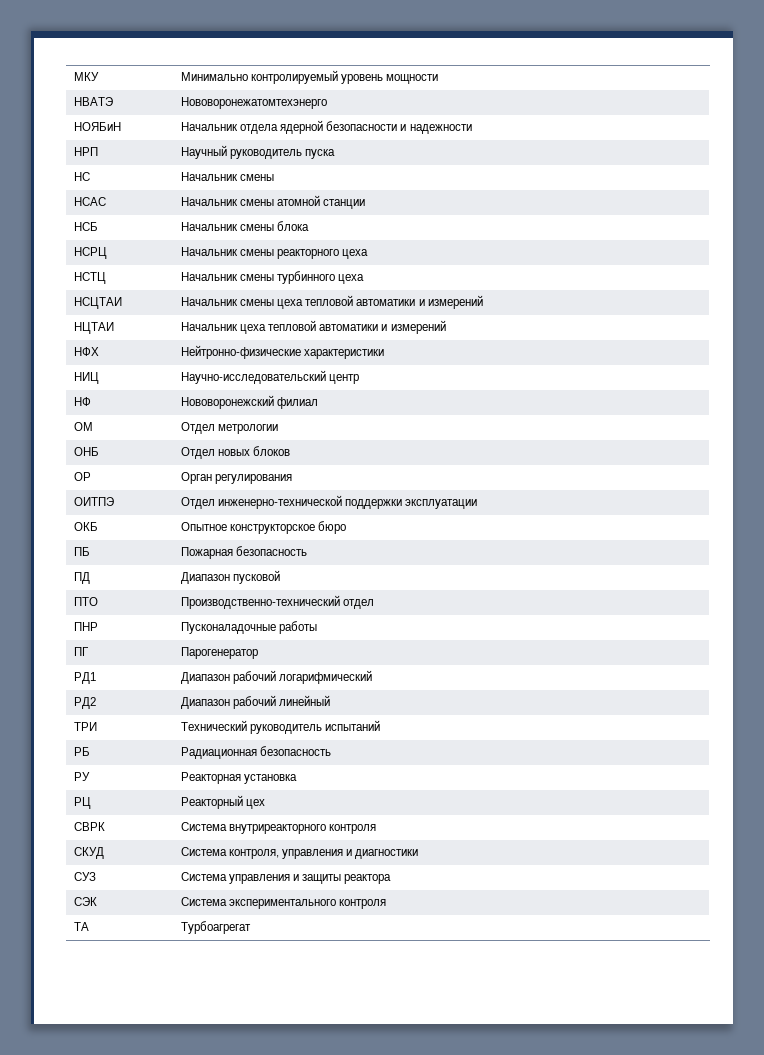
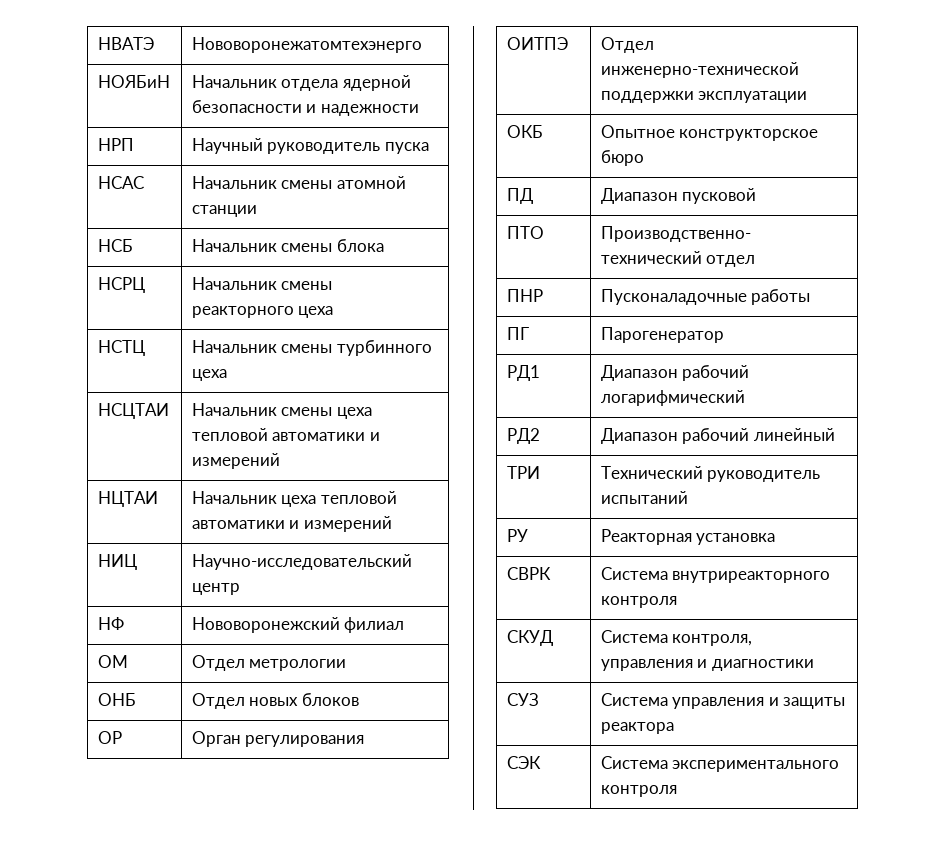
[74,72,100,81] [181,70,439,84] МКУ | Минимально контролируемый уровень мощности // -> (97, 43) none
[74,172,91,181] [181,172,275,181] // НС | Начальник смены -> (429, 148) none
[74,347,100,356] [181,345,385,359] // НФХ | Нейтронно-физические характеристики -> (392, 524) none
[74,547,91,556] [181,546,308,559] // ПБ | Пожарная безопасность -> (644, 158) none
[74,747,91,756] [181,746,332,759] // РБ | Радиационная безопасность -> (688, 497) none
[74,797,92,809] [181,795,266,809] // РЦ | Реакторный цех -> (776, 539) none
[74,922,90,931] [181,921,252,934] // ТА | Турбоагрегат -> (677, 791) none

